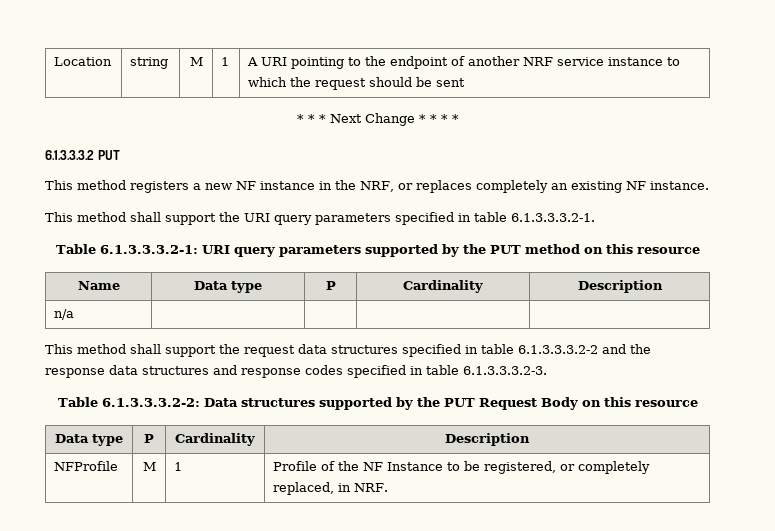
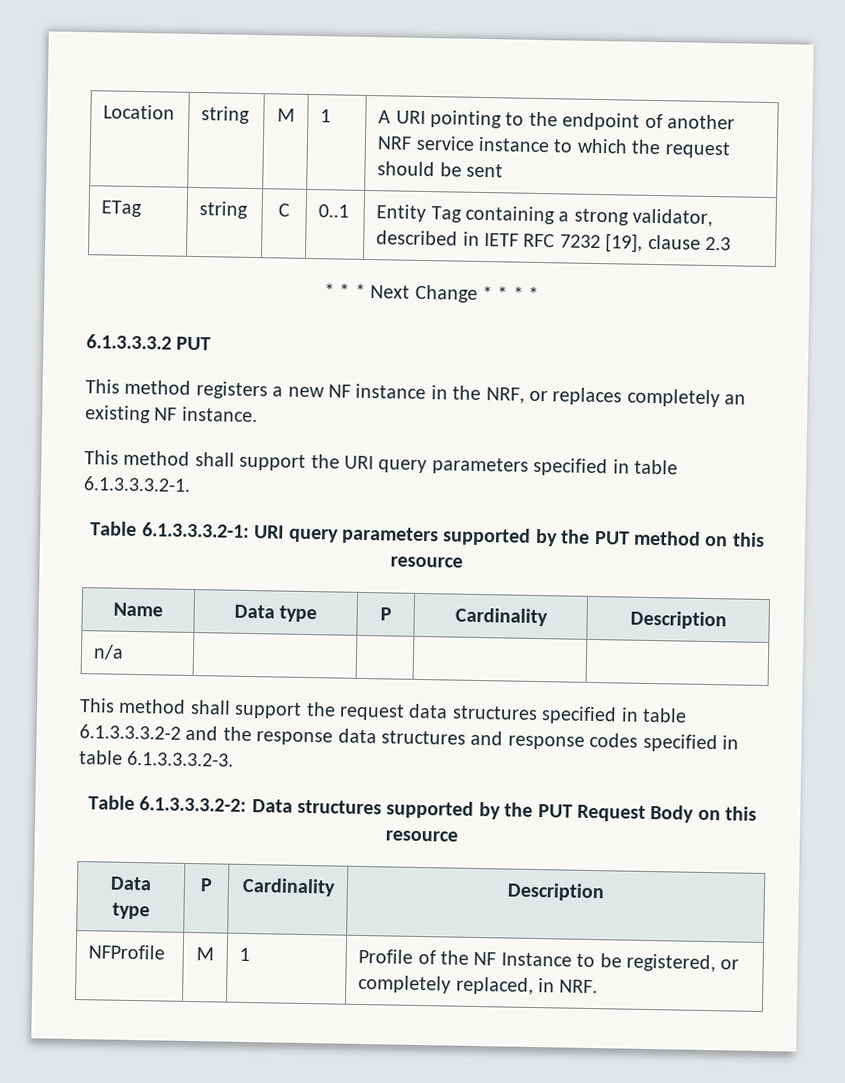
(466, 82) none -> [101,200,143,218] [199,201,249,219] [278,203,290,217] [318,204,350,218] [376,204,714,228] [376,230,732,253] // ETag | string | C | 0..1 | Entity Tag containing a strong validator, described in IETF RFC 7232 [19], clause 2.3

